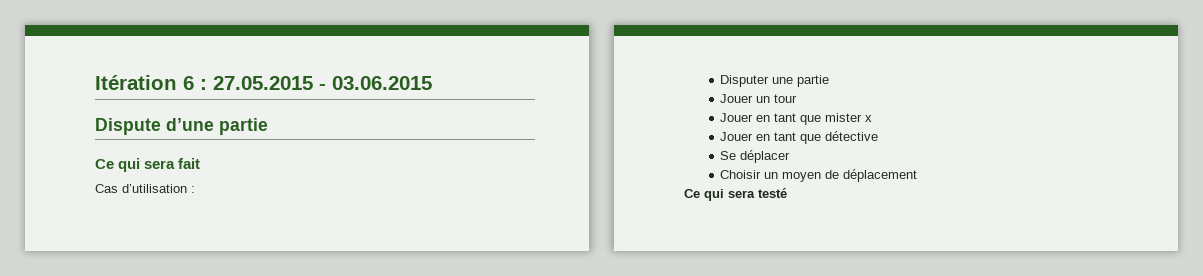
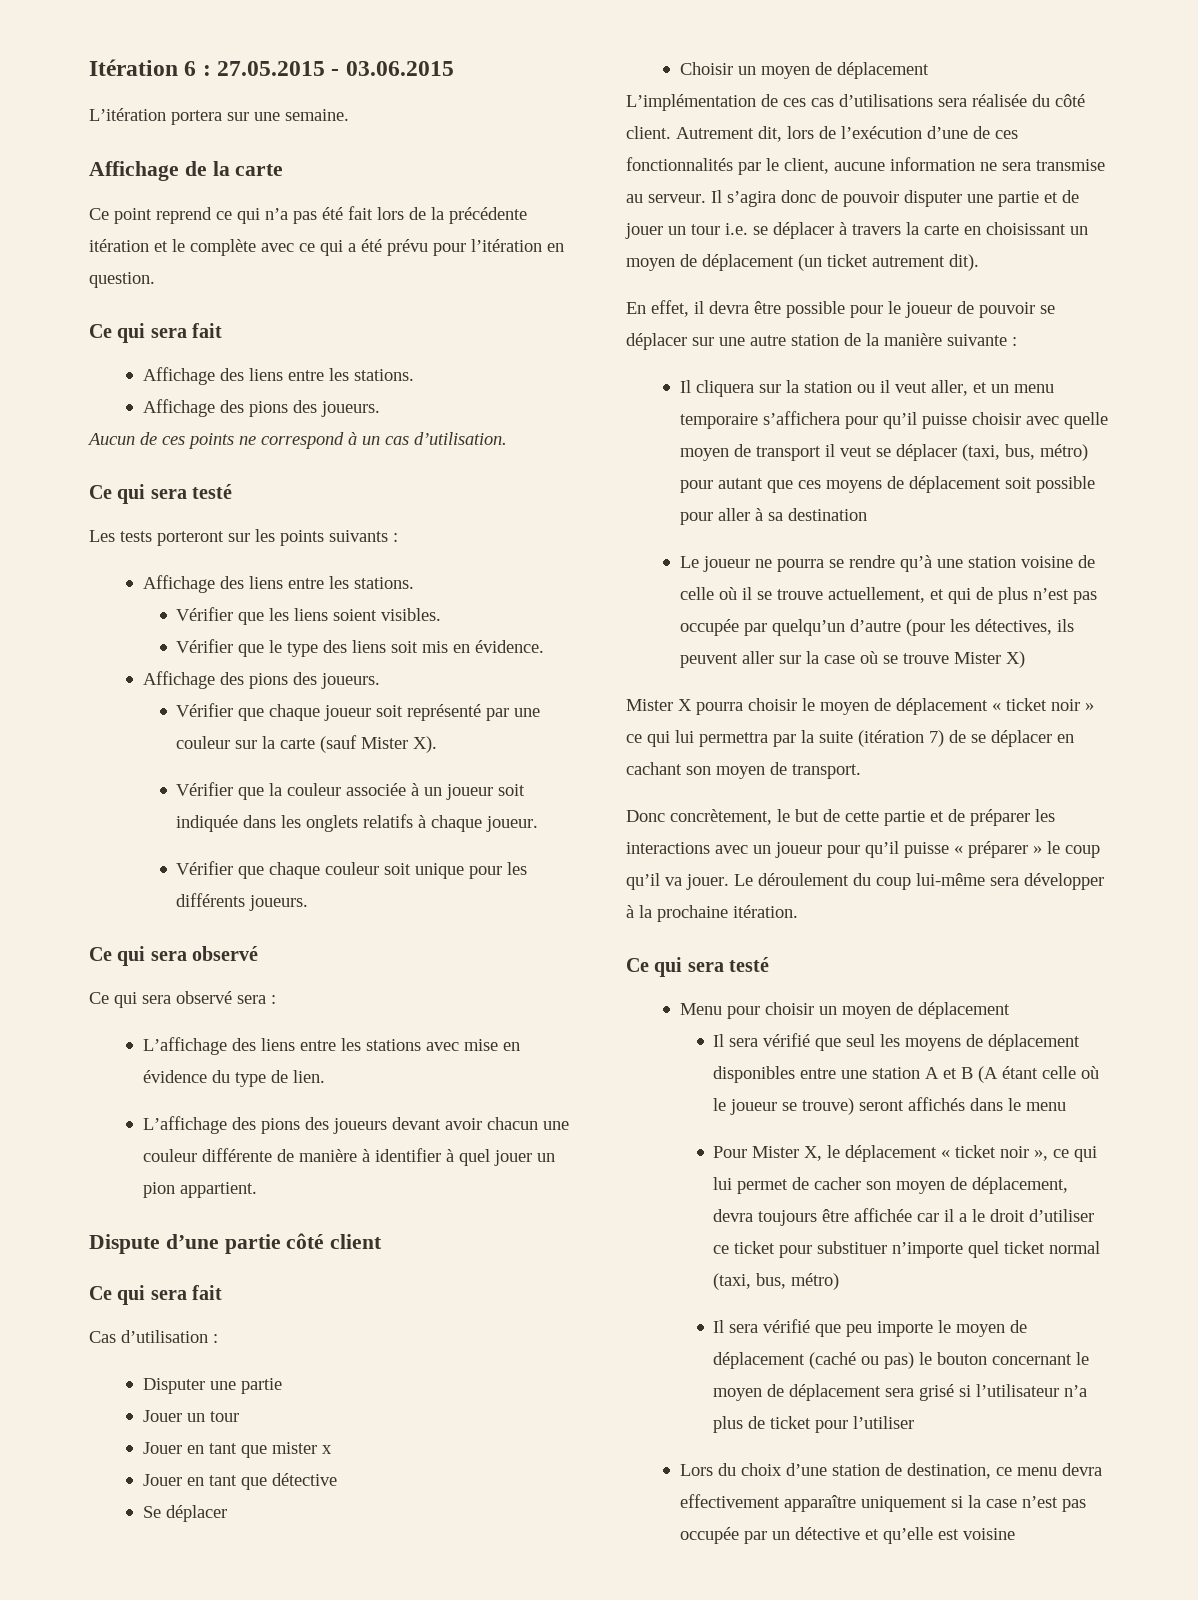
(432, 83) none -> [89,108,349,125] [89,161,284,181] [89,206,527,224] [89,239,564,256] [89,272,155,288] [89,323,223,343] [142,367,414,385] [142,399,380,417] [87,432,507,449] [89,484,233,504] [89,529,398,546] [142,575,414,593] [176,607,442,625] [176,639,545,657] [142,671,380,689] [176,703,541,721] [176,735,438,753] [176,782,526,800] [176,814,539,832] [176,861,528,879] [176,893,309,911] [89,946,259,966] [89,991,276,1008] [142,1037,520,1055] [142,1070,325,1087] [142,1116,569,1134] [142,1148,555,1166] [142,1182,257,1198] // L’itération portera sur une semaine. // Affichage de la carte // Ce point reprend ce qui n’a pas été fait lors de la précédente itération et le complète avec ce qui a été prévu pour l’itération en question. // Ce qui sera fait // Affichage des liens entre les stations. // Affichage des pions des joueurs. // Aucun de ces points ne correspond à un cas d’utilisation. // Ce qui sera testé // Les tests porteront sur les points suivants : // Affichage des liens entre les stations. // Vérifier que les liens soient visibles. // Vérifier que le type des liens soit mis en évidence. // Affichage des pions des joueurs. // Vérifier que chaque joueur soit représenté par une couleur sur la carte (sauf Mister X). // Vérifier que la couleur associée à un joueur soit indiquée dans les onglets relatifs à chaque joueur. // Vérifier que chaque couleur soit unique pour les différents joueurs. // Ce qui sera observé // Ce qui sera observé sera : // L’affichage des liens entre les stations avec mise en évidence du type de lien. // L’affichage des pions des joueurs devant avoir chacun une couleur différente de manière à identifier à quel jouer un pion appartient.
(268, 126) none -> [286,1233,383,1249] côté client
[684,188,787,201] Ce qui sera testé -> [626,94,1085,111] [626,126,1018,142] [626,157,1105,175] [626,190,1079,207] [625,222,1088,239] [626,254,979,271] [626,300,1055,318] [626,333,1017,350] [679,380,1054,397] [679,411,1108,429] [679,444,1088,461] [679,476,1095,493] [679,508,867,525] [679,555,1095,572] [679,587,1097,604] [679,619,1074,636] [679,651,1025,668] [626,698,1094,715] [626,730,1074,747] [626,762,861,779] [626,809,1055,826] [626,841,1100,858] [626,873,1104,890] [626,905,798,922] [626,957,770,977] [679,1002,1010,1019] [713,1033,1081,1051] [713,1066,1100,1083] [713,1097,1067,1115] [713,1145,1098,1162] [713,1177,1069,1194] [713,1208,1095,1226] [713,1241,1101,1258] [713,1273,840,1290] [713,1319,1028,1337] [713,1352,1090,1369] [713,1384,1088,1401] [713,1416,915,1433] [679,1463,1102,1479] [679,1494,1086,1512] [679,1527,1015,1544] L’implémentation de ces cas d’utilisations sera réalisée du côté client. Autrement dit, lors de l’exécution d’une de ces fonctionnalités par le client, aucune information ne sera transmise au serveur. Il s’agira donc de pouvoir disputer une partie et de jouer un tour i.e. se déplacer à travers la carte en choisissant un moyen de déplacement (un ticket autrement dit). // En effet, il devra être possible pour le joueur de pouvoir se déplacer sur une autre station de la manière suivante : // Il cliquera sur la station ou il veut aller, et un menu temporaire s’affichera pour qu’il puisse choisir avec quelle moyen de transport il veut se déplacer (taxi, bus, métro) pour autant que ces moyens de déplacement soit possible pour aller à sa destination // Le joueur ne pourra se rendre qu’à une station voisine de celle où il se trouve actuellement, et qui de plus n’est pas occupée par quelqu’un d’autre (pour les détectives, ils peuvent aller sur la case où se trouve Mister X) // Mister X pourra choisir le moyen de déplacement « ticket noir » ce qui lui permettra par la suite (itération 7) de se déplacer en cachant son moyen de transport. // Donc concrètement, le but de cette partie et de préparer les interactions avec un joueur pour qu’il puisse « préparer » le coup qu’il va jouer. Le déroulement du coup lui-même sera développer à la prochaine itération. // Ce qui sera testé // Menu pour choisir un moyen de déplacement // Il sera vérifié que seul les moyens de déplacement disponibles entre une station A et B (A étant celle où le joueur se trouve) seront affichés dans le menu // Pour Mister X, le déplacement « ticket noir », ce qui lui permet de cacher son moyen de déplacement, devra toujours être affichée car il a le droit d’utiliser ce ticket pour substituer n’importe quel ticket normal (taxi, bus, métro) // Il sera vérifié que peu importe le moyen de déplacement (caché ou pas) le bouton concernant le moyen de déplacement sera grisé si l’utilisateur n’a plus de ticket pour l’utiliser // Lors du choix d’une station de destination, ce menu devra effectivement apparaître uniquement si la case n’est pas occupée par un détective et qu’elle est voisine

